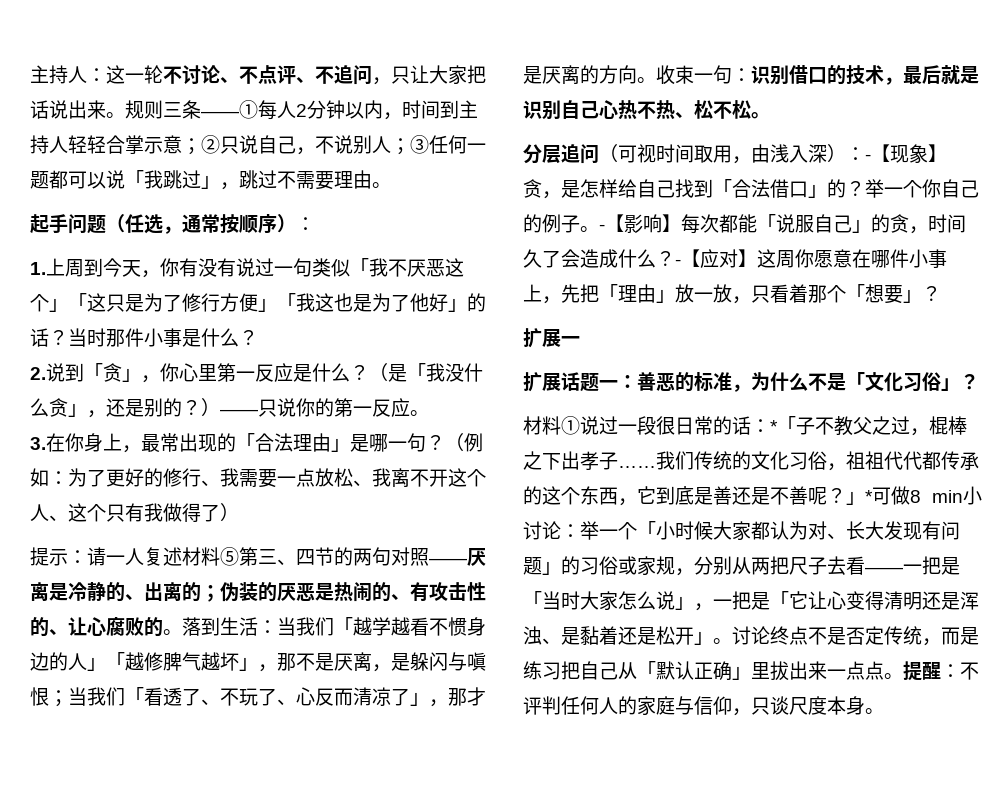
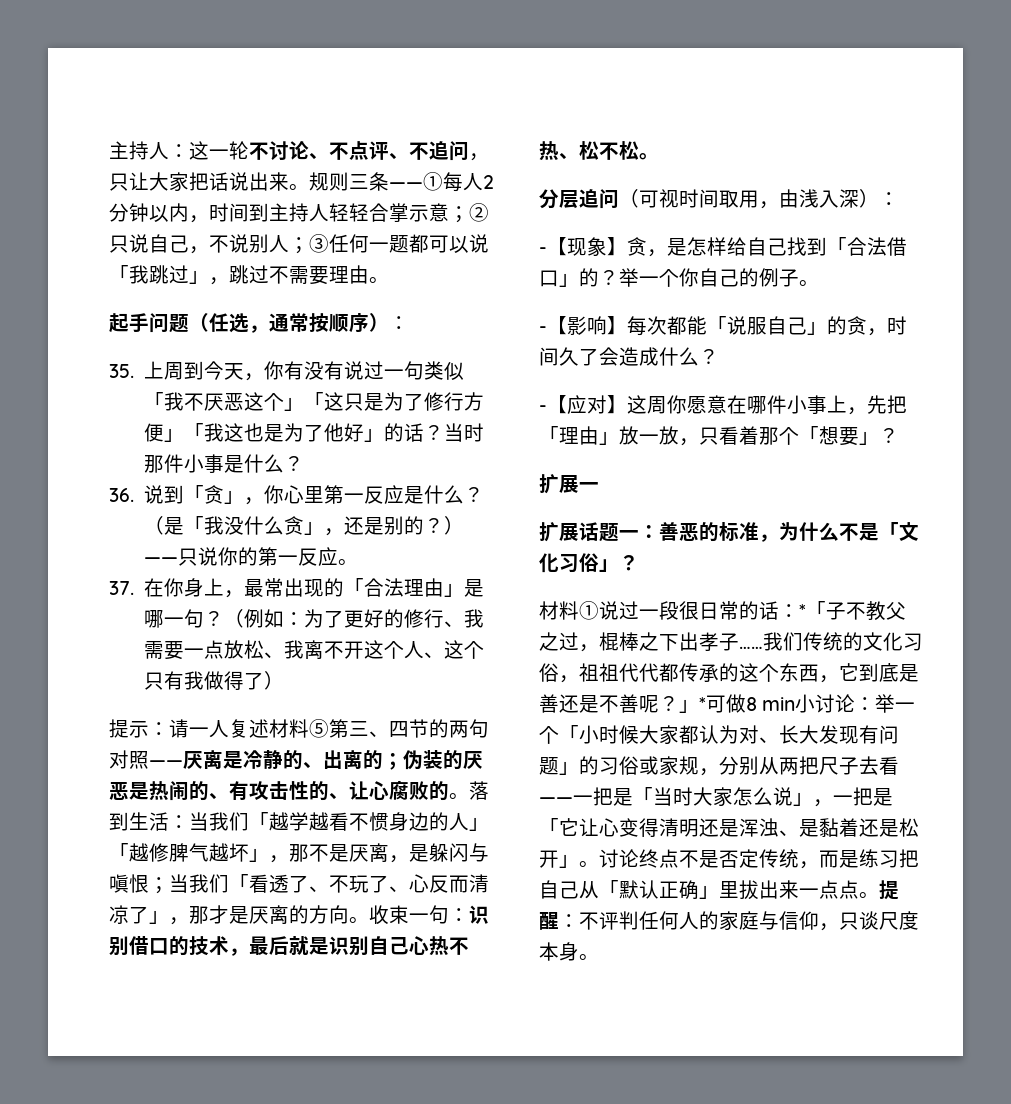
[30,262,46,275] 1. -> [109,364,134,378] 35.
[30,367,46,380] 2. -> [109,488,134,502] 36.
[30,437,46,450] 3. -> [109,581,134,595] 37.
(865, 154) none -> (899, 199) //
(599, 229) none -> (819, 283) //
(675, 258) none -> (719, 356) //

